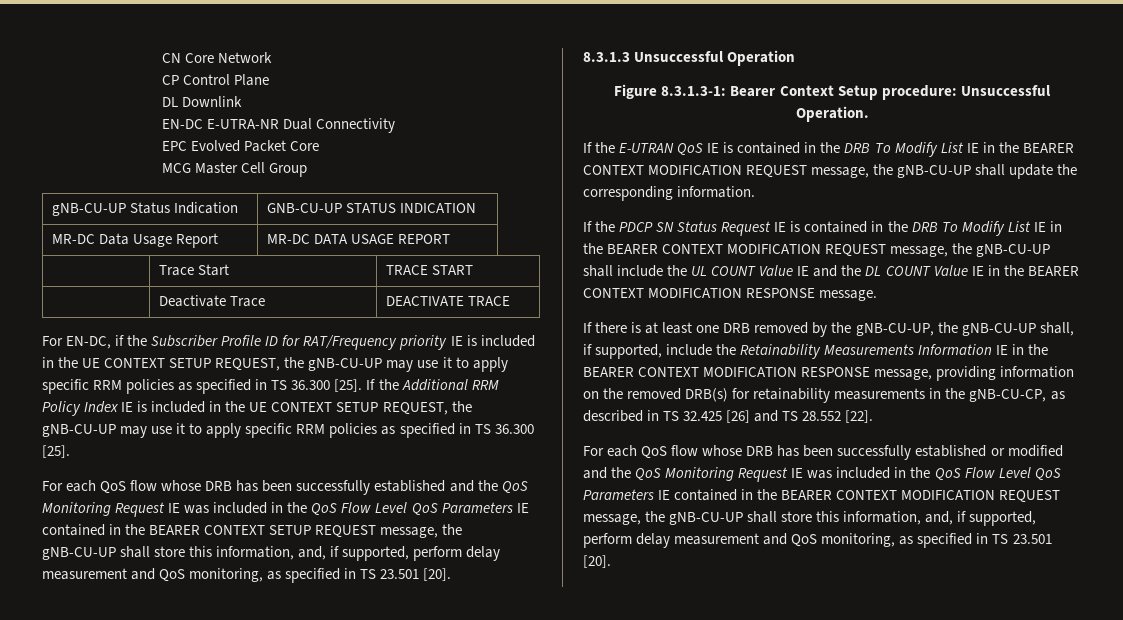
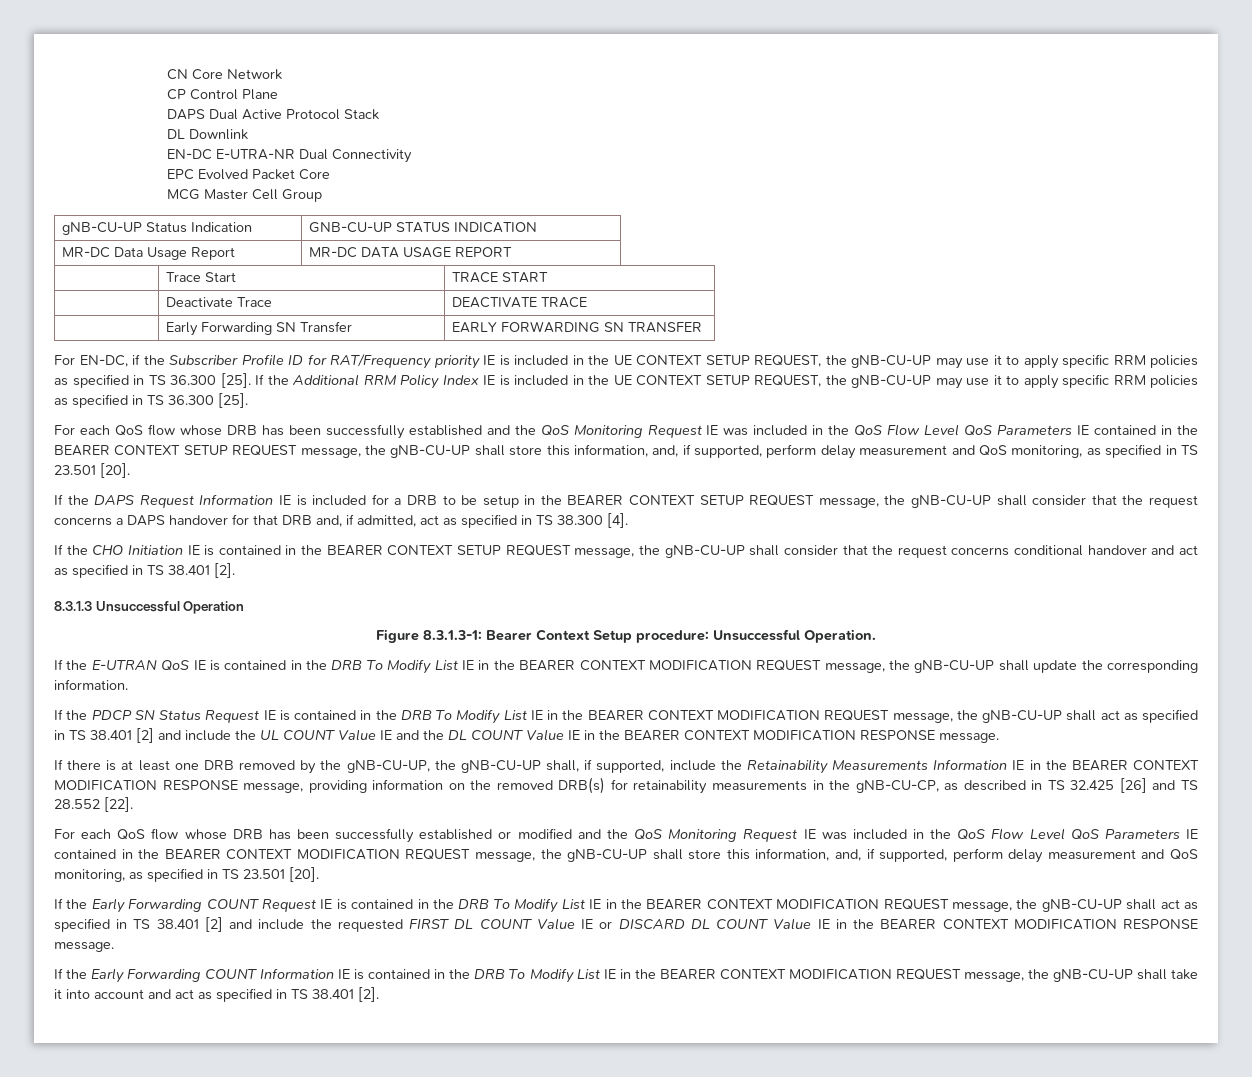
(270, 80) none -> [167,109,380,120] // DAPS Dual Active Protocol Stack
(510, 301) none -> [165,321,352,336] [451,321,702,333] // | Early Forwarding SN Transfer | EARLY FORWARDING SN TRANSFER
(452, 574) none -> [54,494,1199,508] [54,513,628,528] [54,544,1198,558] [54,563,235,578] // If the DAPS Request Information IE is included for a DRB to be setup in the BEARER CONTEXT SETUP REQUEST message, the gNB-CU-UP shall consider that the request concerns a DAPS handover for that DRB and, if admitted, act as specified in TS 38.300 [4]. // If the CHO Initiation IE is contained in the BEARER CONTEXT SETUP REQUEST message, the gNB-CU-UP shall consider that the request concerns conditional handover and act as specified in TS 38.401 [2].
(613, 271) none -> [1100,709,1198,723] [54,728,181,743] act as specified in TS 38.401 [2] and
(611, 561) none -> [54,898,1198,913] [54,917,1199,932] [54,942,114,952] [54,968,1198,983] [54,987,379,1002] // If the Early Forwarding COUNT Request IE is contained in the DRB To Modify List IE in the BEARER CONTEXT MODIFICATION REQUEST message, the gNB-CU-UP shall act as specified in TS 38.401 [2] and include the requested FIRST DL COUNT Value IE or DISCARD DL COUNT Value IE in the BEARER CONTEXT MODIFICATION RESPONSE message. // If the Early Forwarding COUNT Information IE is contained in the DRB To Modify List IE in the BEARER CONTEXT MODIFICATION REQUEST message, the gNB-CU-UP shall take it into account and act as specified in TS 38.401 [2].

